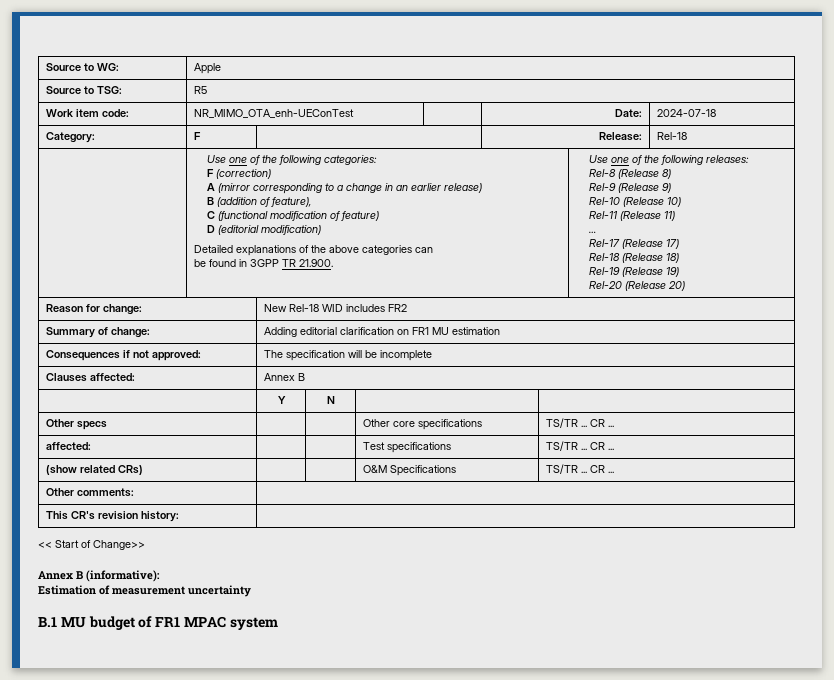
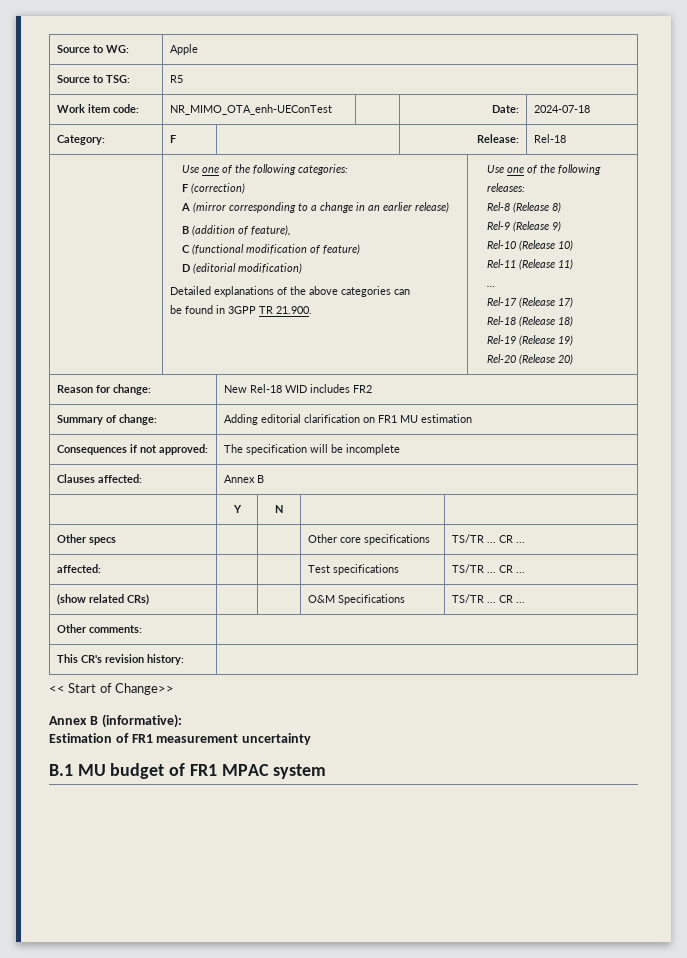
(110, 590) none -> [131,734,153,743] FR1

